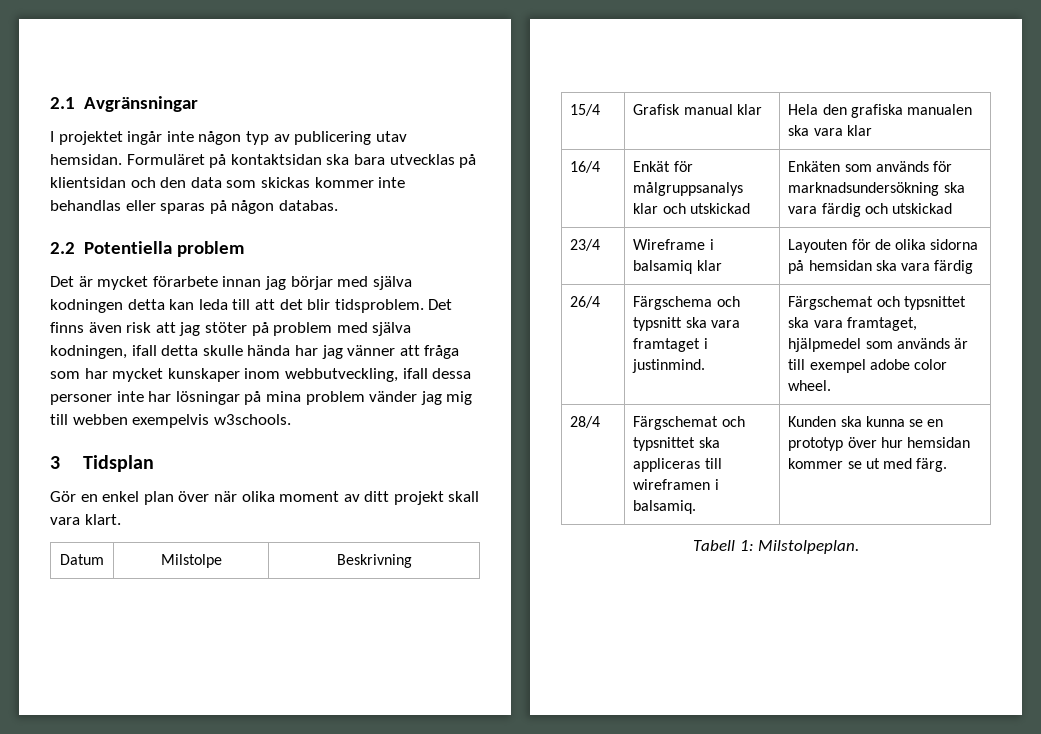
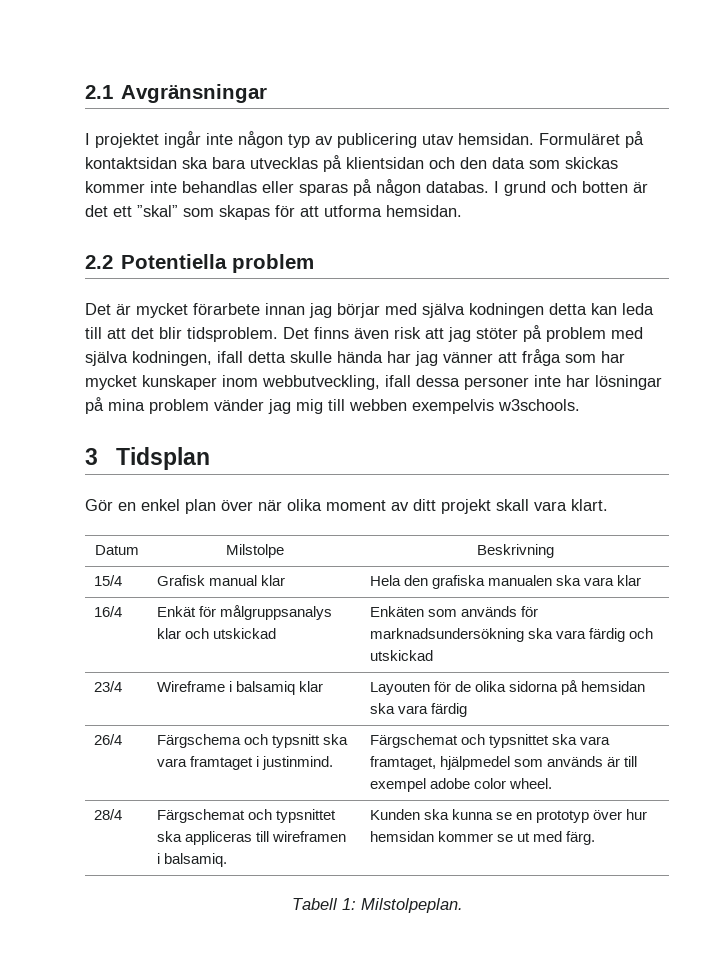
(338, 205) none -> [494,181,648,196] [85,205,462,220] I grund och botten är det ett ”skal” som skapas för att utforma hemsidan.

